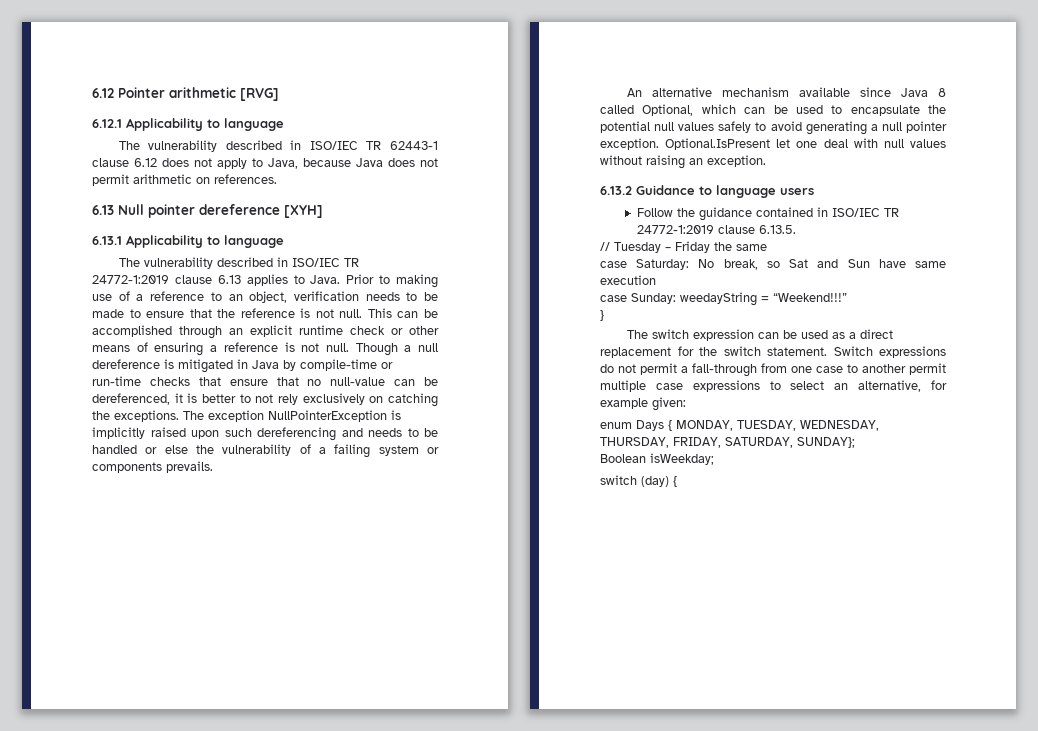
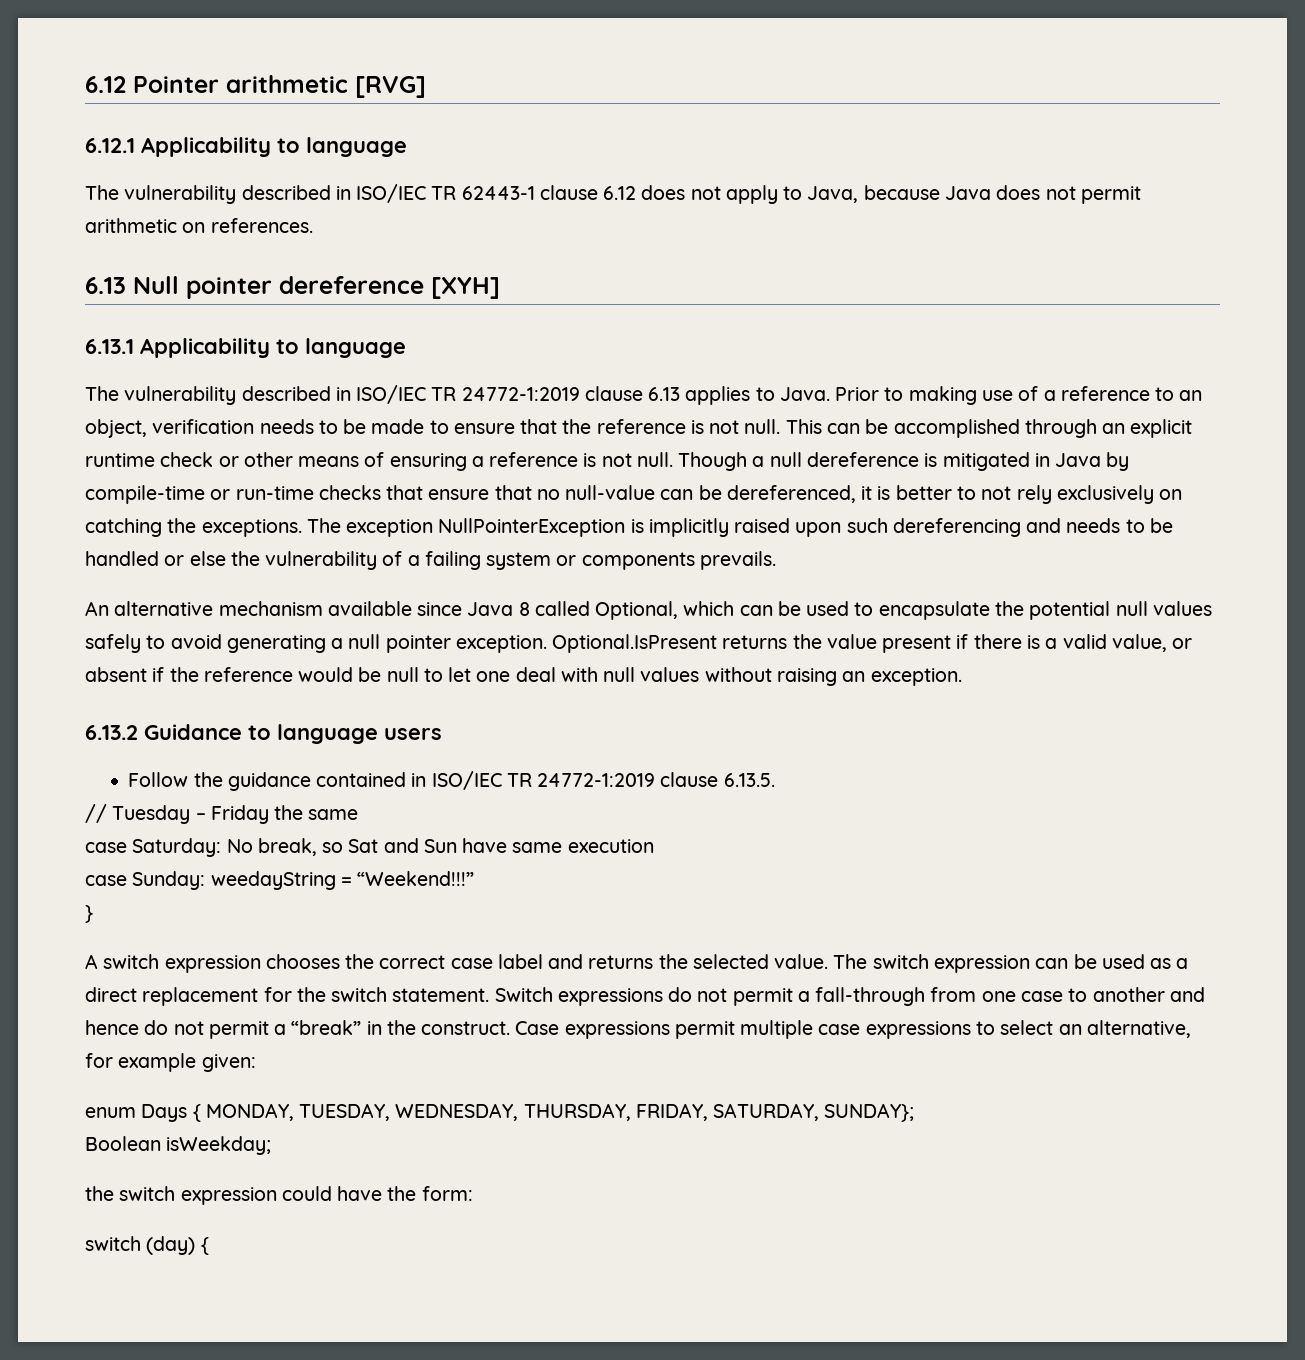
(771, 144) none -> [722,634,1193,653] [85,667,443,682] returns the value present if there is a valid value, or absent if the reference would be null to
(604, 315) none -> [85,954,829,973] A switch expression chooses the correct case label and returns the selected value.
(906, 368) none -> [1169,987,1205,1002] [85,1020,670,1039] and hence do not permit a “break” in the construct. Case expressions
(714, 459) none -> [85,1186,473,1205] // the switch expression could have the form:

